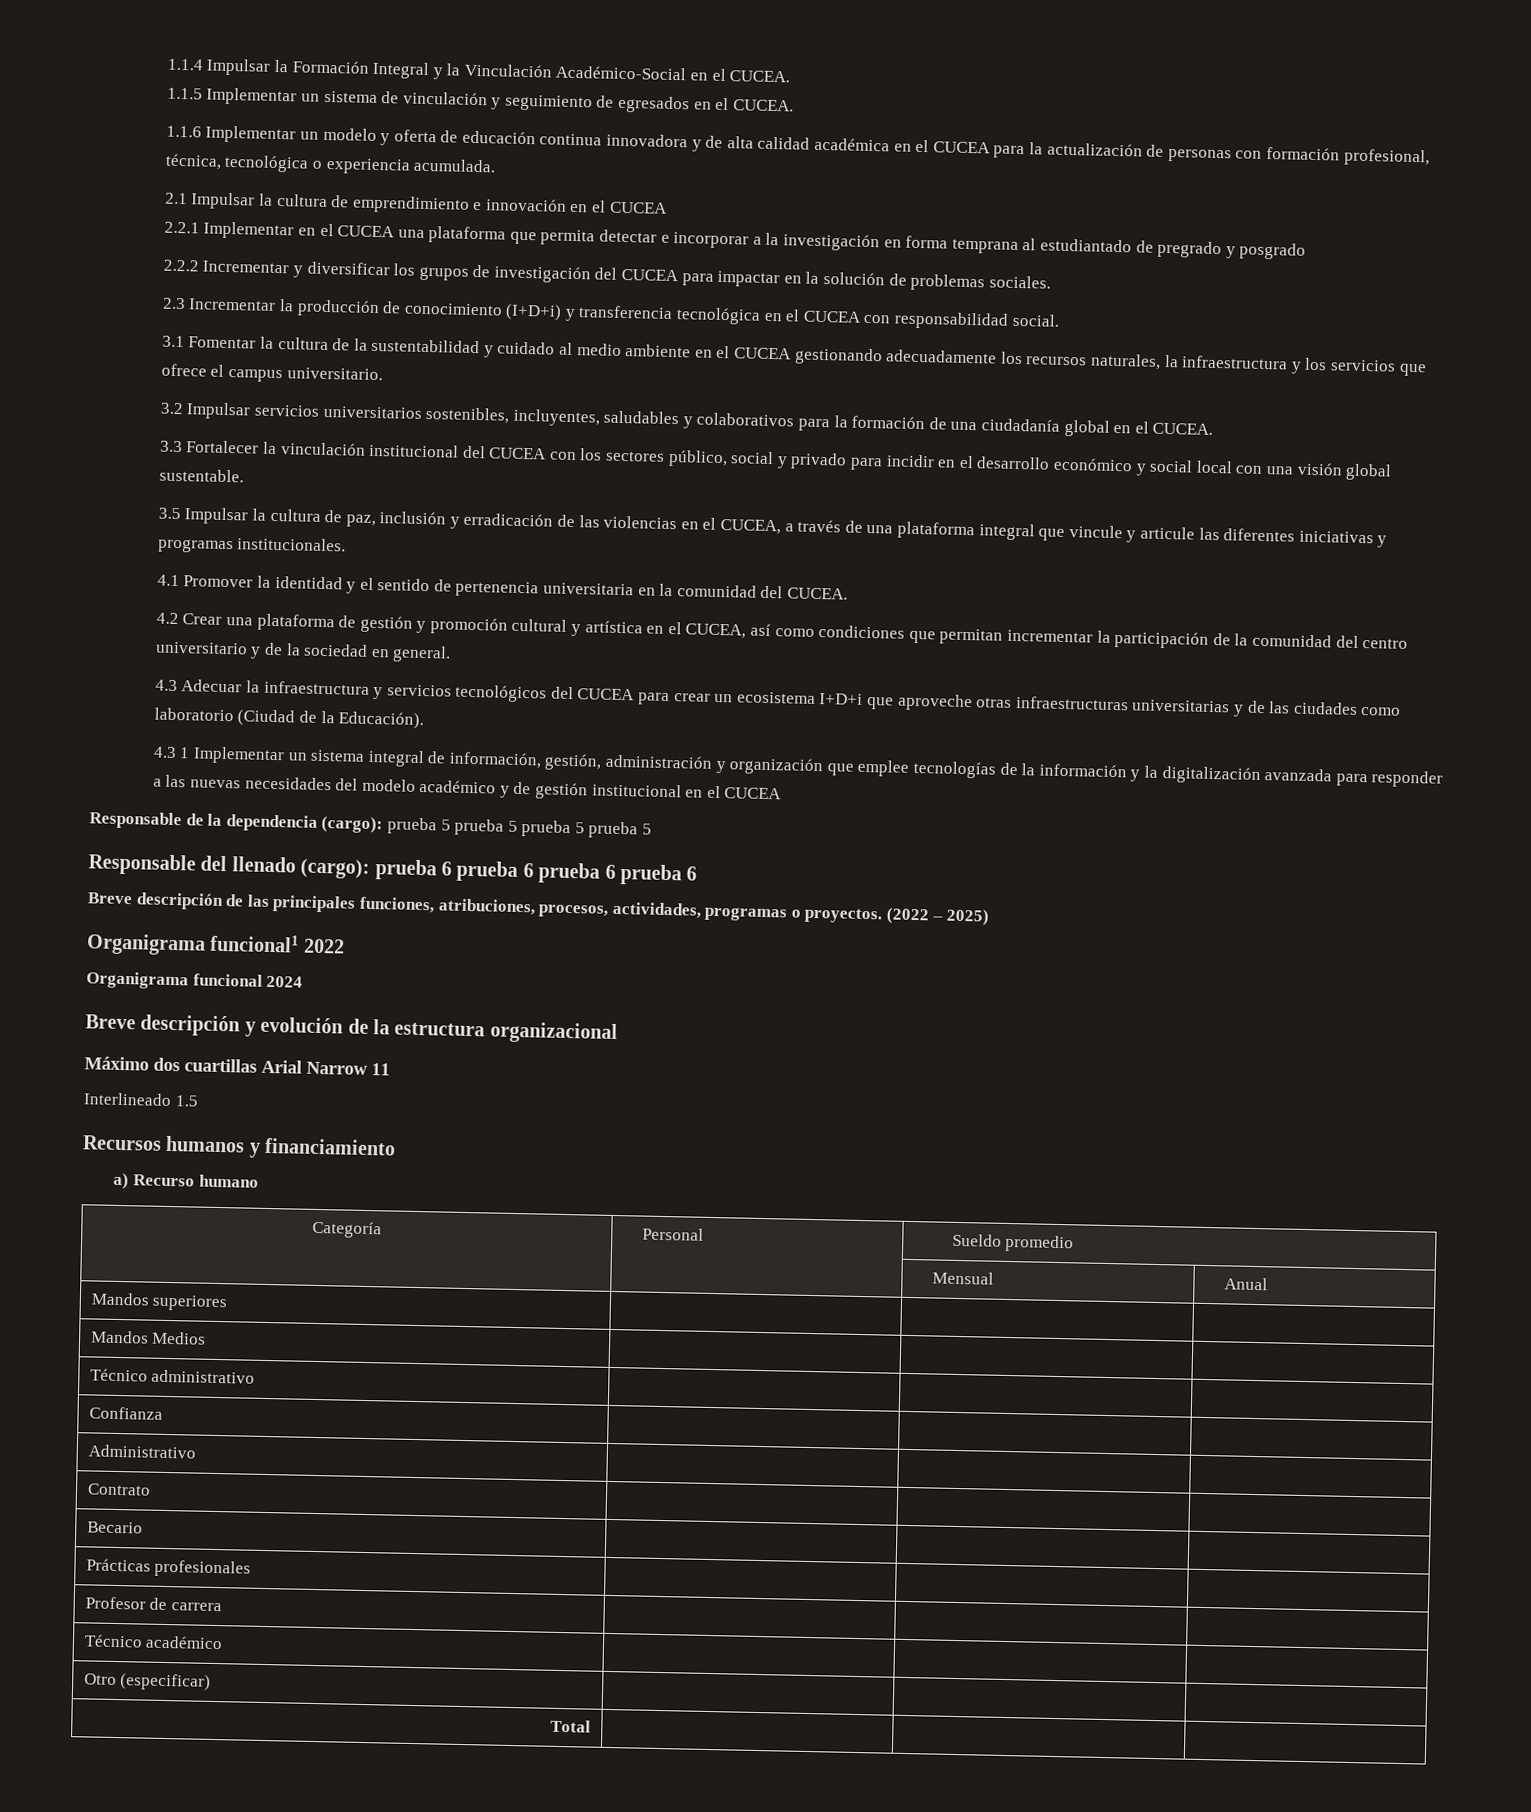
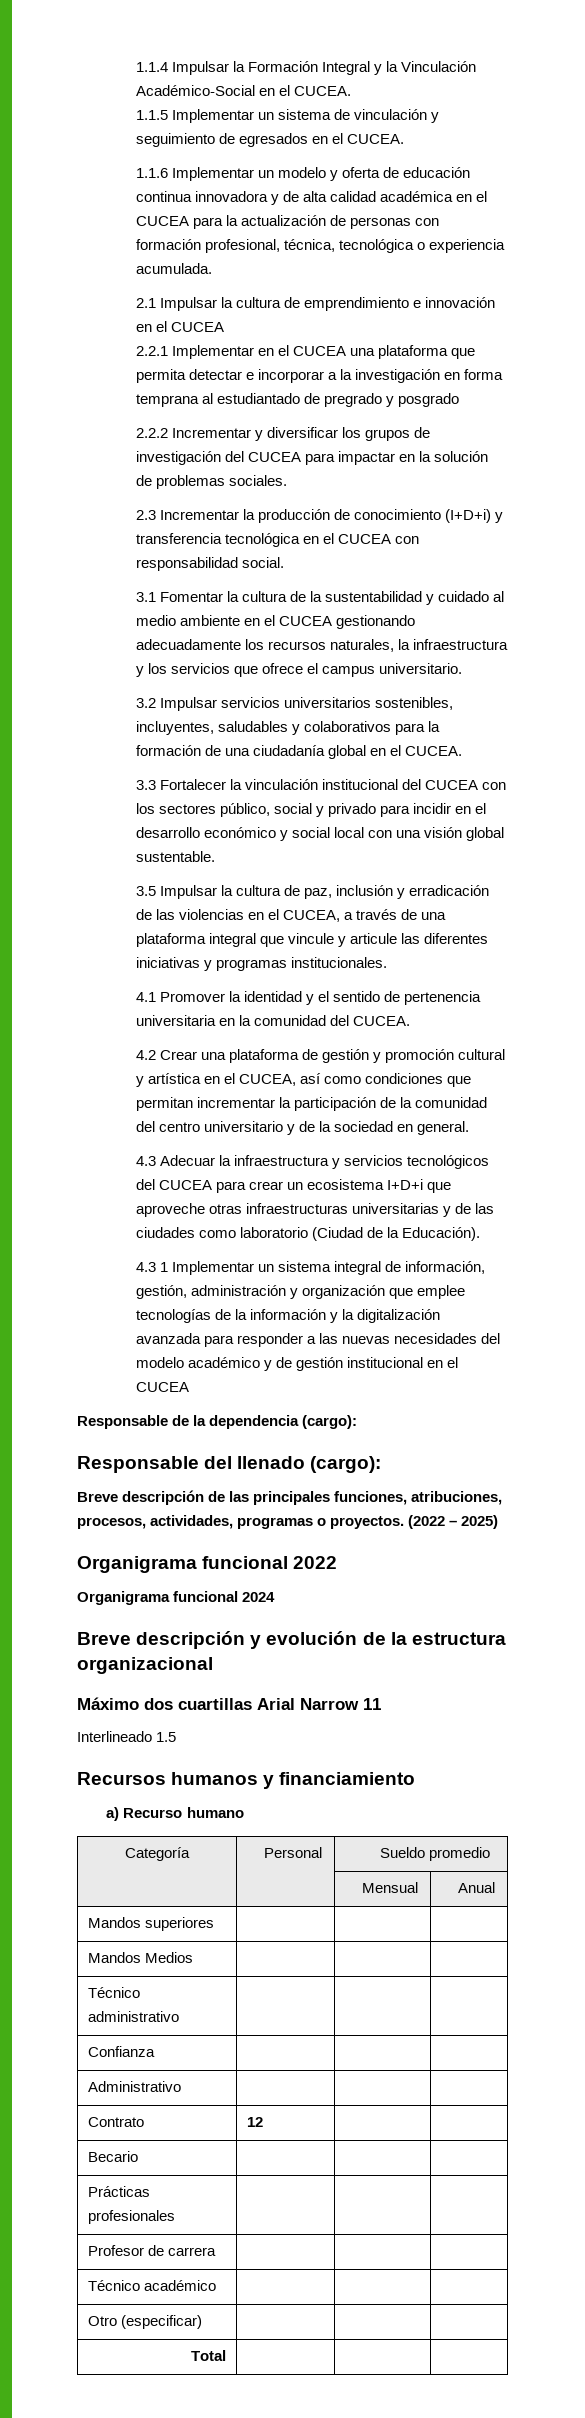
[386,817,653,839] [88,853,698,886] prueba 5 prueba 5 prueba 5 prueba 5 // Responsable del llenado (cargo): prueba 6 prueba 6 prueba 6 prueba 6 -> [77,1456,382,1473] // Responsable del llenado (cargo):
[209,933,300,953] funcional1 -> [202,1556,289,1569] funcional
(151, 1489) none -> [246,2117,263,2127] 12

